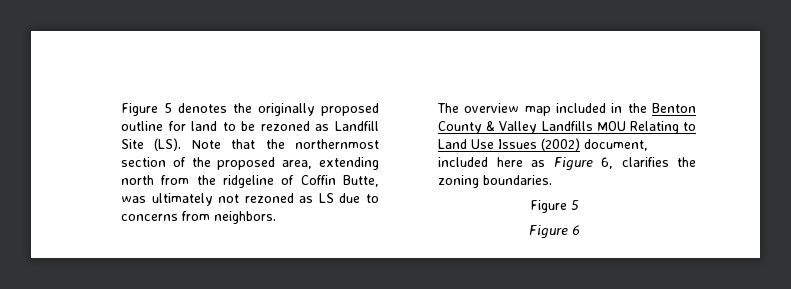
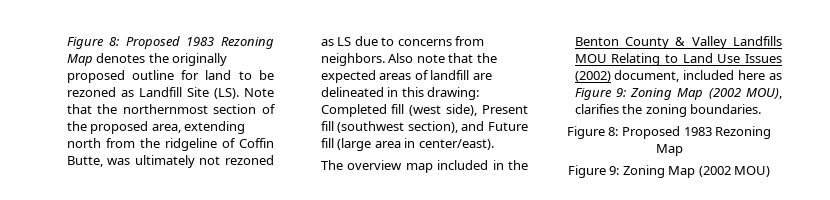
[121,103,173,116] Figure 5 -> [66,36,274,49] [66,54,93,66] Figure 8: Proposed 1983 Rezoning Map
(277, 217) none -> [388,53,497,63] [320,70,492,83] [320,87,480,100] [320,104,528,117] [320,121,528,133] [320,138,494,151] Also note that the expected areas of landfill are delineated in this drawing: Completed fill (west side), Present fill (southwest section), and Future fill (large area in center/east).
[601,157,614,169] 6, -> [615,88,782,100] 9: Zoning Map (2002 MOU),
[570,200,579,210] [528,225,580,239] 5 // Figure 6 -> [608,126,772,139] [655,144,683,156] [567,165,771,178] 8: Proposed 1983 Rezoning Map // Figure 9: Zoning Map (2002 MOU)

